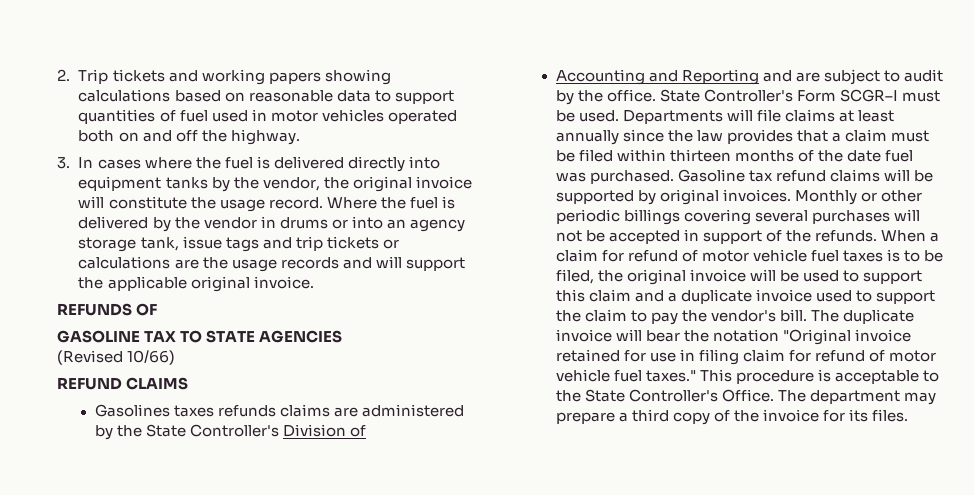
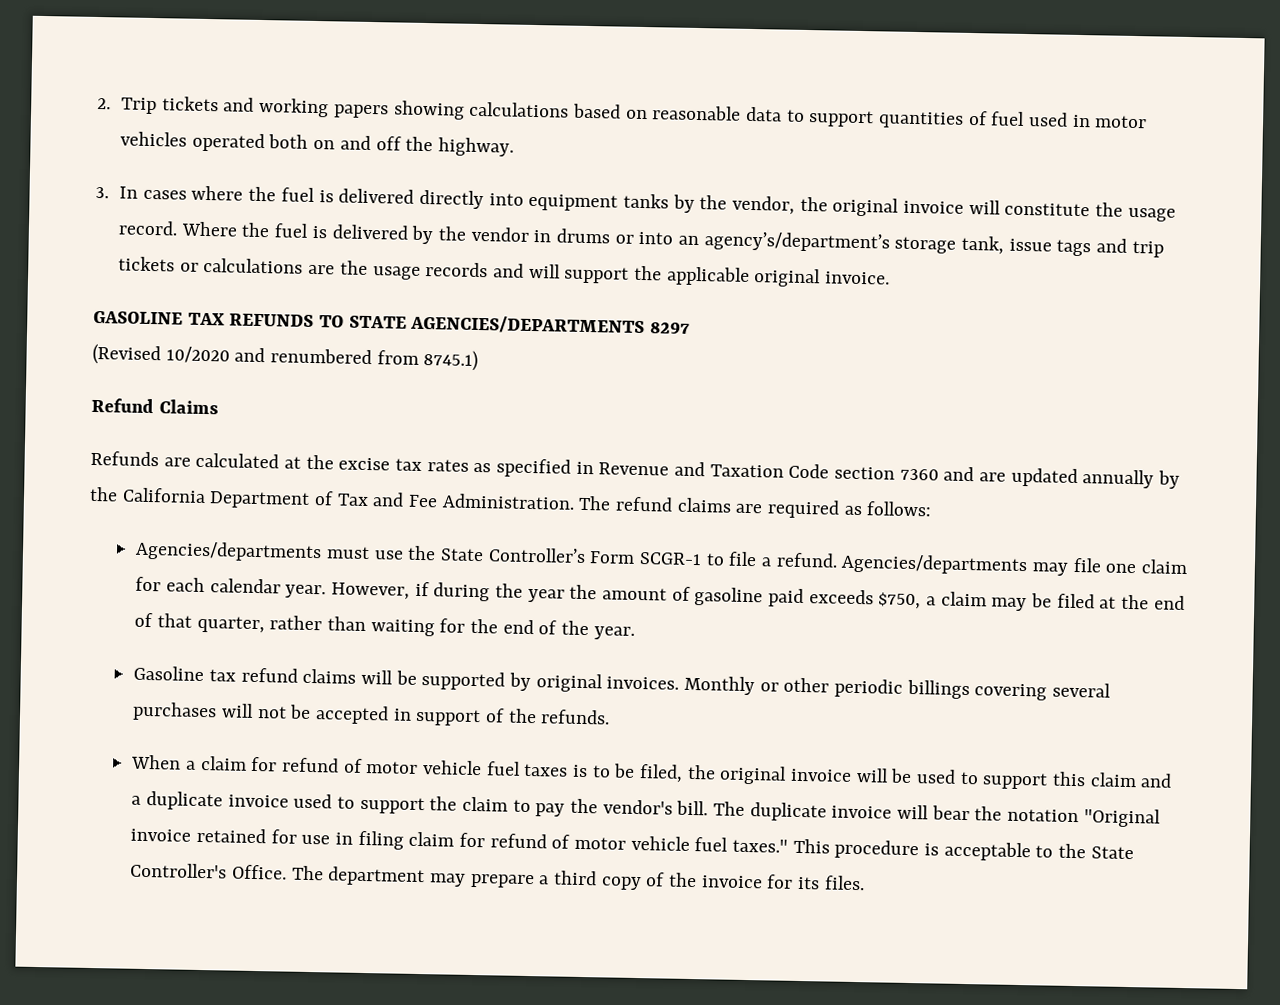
[409,219,465,232] agency -> [703,231,890,253] agency’s/department’s
[57,303,158,316] // REFUNDS OF -> (890, 278) none
(177, 336) none -> [229,313,315,327] REFUNDS
[259,330,343,343] AGENCIES -> [410,314,691,336] AGENCIES/DEPARTMENTS 8297
[127,350,176,365] [57,377,189,390] [94,404,465,417] [94,424,367,440] [555,69,944,85] [555,89,941,105] [555,109,895,124] [555,129,930,145] 10/66) // REFUND CLAIMS // Gasolines taxes refunds claims are administered by the State Controller's Division of // Accounting and Reporting and are subject to audit by the office. State Controller's Form SCGR–I must be used. Departments will file claims at least annually since the law provides that a claim must -> [165,346,479,372] [91,397,219,415] [90,450,1181,489] [89,486,933,519] [135,540,1188,576] [135,576,1028,612] 10/2020 and renumbered from 8745.1) // Refund Claims // Refunds are calculated at the excise tax rates as specified in Revenue and Taxation Code section 7360 and are updated annually by the California Department of Tax and Fee Administration. The refund claims are required as follows: // Agencies/departments must use the State Controller’s Form SCGR-1 to file a refund. Agencies/departments may file one claim for each calendar year. However, if during the year the amount of gasoline paid exceeds $750, a claim may
[617,149,914,162] [555,170,675,184] within thirteen months of the date fuel was purchased. -> [1099,594,1185,610] [134,612,635,640] at the end of that quarter, rather than waiting for the end of the year. //
(878, 236) none -> (611, 717) //

